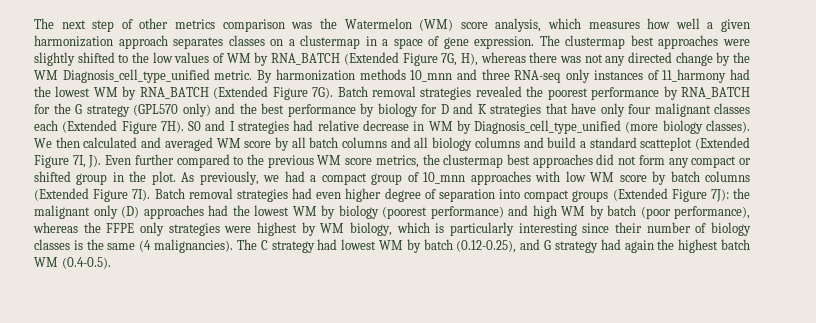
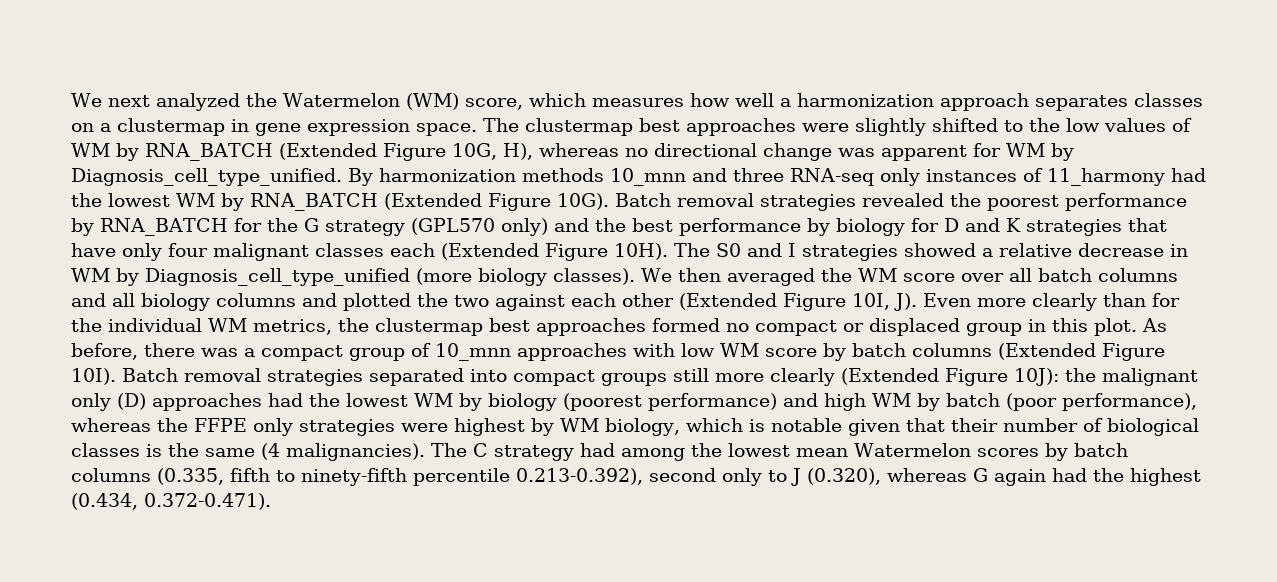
[34,18,313,32] The next step of other metrics comparison was -> [71,93,240,111] We next analyzed
[460,18,542,32] score analysis, -> [464,98,523,110] score,
[720,19,750,32] given -> (791, 102) none
[382,36,535,49] a space of gene expression. -> [255,119,477,136] gene expression space.
[441,53,458,66] 7G, -> [451,143,497,160] 10G,
[529,52,750,66] [34,69,253,83] there was not any directed change by the WM Diagnosis_cell_type_unified metric. -> [624,143,1074,161] [71,168,342,186] no directional change was apparent for WM by Diagnosis_cell_type_unified.
[312,87,334,99] 7G). -> [556,193,609,210] 10G).
[160,121,184,133] 7H). -> [614,243,710,260] 10H). The
[293,120,314,131] had -> [904,243,993,257] showed a
[83,137,289,151] calculated and averaged WM score by -> [726,268,1004,286] averaged the WM score over
[547,137,751,151] [34,155,86,168] build a standard scatteplot (Extended Figure 7I, -> [343,293,890,311] plotted the two against each other (Extended Figure 10I,
[134,154,373,168] further compared to the previous WM score -> [977,293,1180,311] [71,318,247,332] more clearly than for the individual WM
[596,154,689,168] did not form any -> [652,318,749,332] formed no
[34,171,71,182] shifted -> [869,318,960,336] displaced
[129,171,147,182] the -> [1052,318,1088,332] this
[199,171,305,185] previously, we had -> [71,343,238,360] before, there was
[132,188,729,202] 7I). Batch removal strategies had even higher degree of separation into compact groups (Extended Figure 7J): -> [71,368,1059,386] 10I). Batch removal strategies separated into compact groups still more clearly (Extended Figure 10J):
[450,222,610,236] particularly interesting since -> [770,418,945,436] notable given that
[710,222,751,236] biology -> [1106,418,1199,436] biological
[341,239,751,253] [34,257,111,269] lowest WM by batch (0.12-0.25), and G strategy had again the highest batch WM (0.4-0.5). -> [621,443,1128,461] [71,468,1201,486] [71,493,271,510] among the lowest mean Watermelon scores by batch columns (0.335, fifth to ninety-fifth percentile 0.213-0.392), second only to J (0.320), whereas G again had the highest (0.434, 0.372-0.471).

